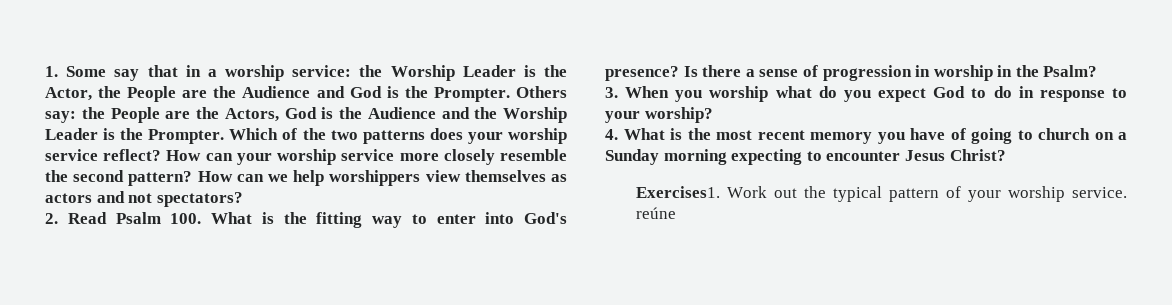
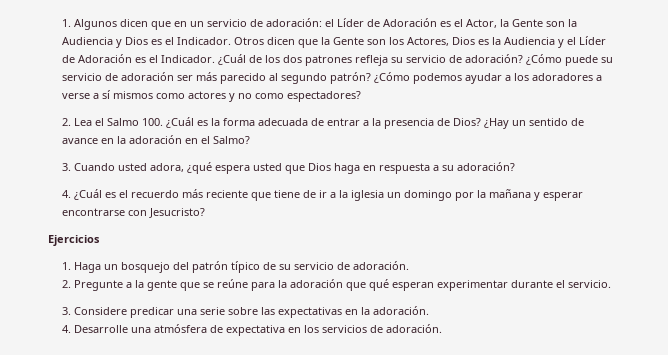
[45,65,567,81] [45,86,567,102] [45,107,567,123] [45,128,567,144] [45,149,567,165] [45,170,567,186] [45,191,243,207] [45,212,567,228] [605,65,1098,81] [605,86,1127,102] [605,107,713,123] [605,128,1127,144] [605,149,1006,165] [635,186,1127,202] [635,207,676,219] 1. Some say that in a worship service: the Worship Leader is the Actor, the People are the Audience and God is the Prompter. Others say: the People are the Actors, God is the Audience and the Worship Leader is the Prompter. Which of the two patterns does your worship service reflect? How can your worship service more closely resemble the second pattern? How can we help worshippers view themselves as actors and not spectators? // 2. Read Psalm 100. What is the fitting way to enter into God's presence? Is there a sense of progression in worship in the Psalm? // 3. When you worship what do you expect God to do in response to your worship? // 4. What is the most recent memory you have of going to church on a Sunday morning expecting to encounter Jesus Christ? // Exercises1. Work out the typical pattern of your worship service. reúne -> [62,18,578,30] [62,36,607,48] [62,54,614,66] [62,72,603,84] [62,90,362,102] [62,117,585,129] [62,135,251,144] [62,162,516,174] [62,189,584,201] [62,208,206,218] [48,235,100,246] [62,261,410,273] [62,279,612,291] [62,306,430,318] [62,324,443,336] 1. Algunos dicen que en un servicio de adoración: el Líder de Adoración es el Actor, la Gente son la Audiencia y Dios es el Indicador. Otros dicen que la Gente son los Actores, Dios es la Audiencia y el Líder de Adoración es el Indicador. ¿Cuál de los dos patrones refleja su servicio de adoración? ¿Cómo puede su servicio de adoración ser más parecido al segundo patrón? ¿Cómo podemos ayudar a los adoradores a verse a sí mismos como actores y no como espectadores? // 2. Lea el Salmo 100. ¿Cuál es la forma adecuada de entrar a la presencia de Dios? ¿Hay un sentido de avance en la adoración en el Salmo? // 3. Cuando usted adora, ¿qué espera usted que Dios haga en respuesta a su adoración? // 4. ¿Cuál es el recuerdo más reciente que tiene de ir a la iglesia un domingo por la mañana y esperar encontrarse con Jesucristo? // Ejercicios // 1. Haga un bosquejo del patrón típico de su servicio de adoración. // 2. Pregunte a la gente que se reúne para la adoración que qué esperan experimentar durante el servicio. // 3. Considere predicar una serie sobre las expectativas en la adoración. // 4. Desarrolle una atmósfera de expectativa en los servicios de adoración.

